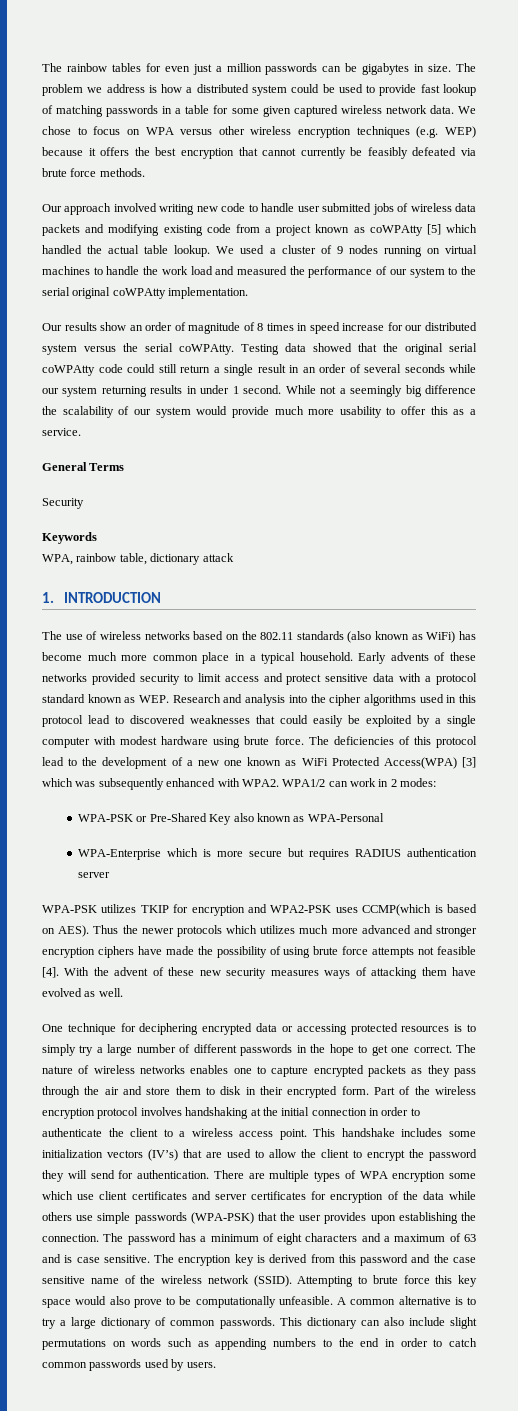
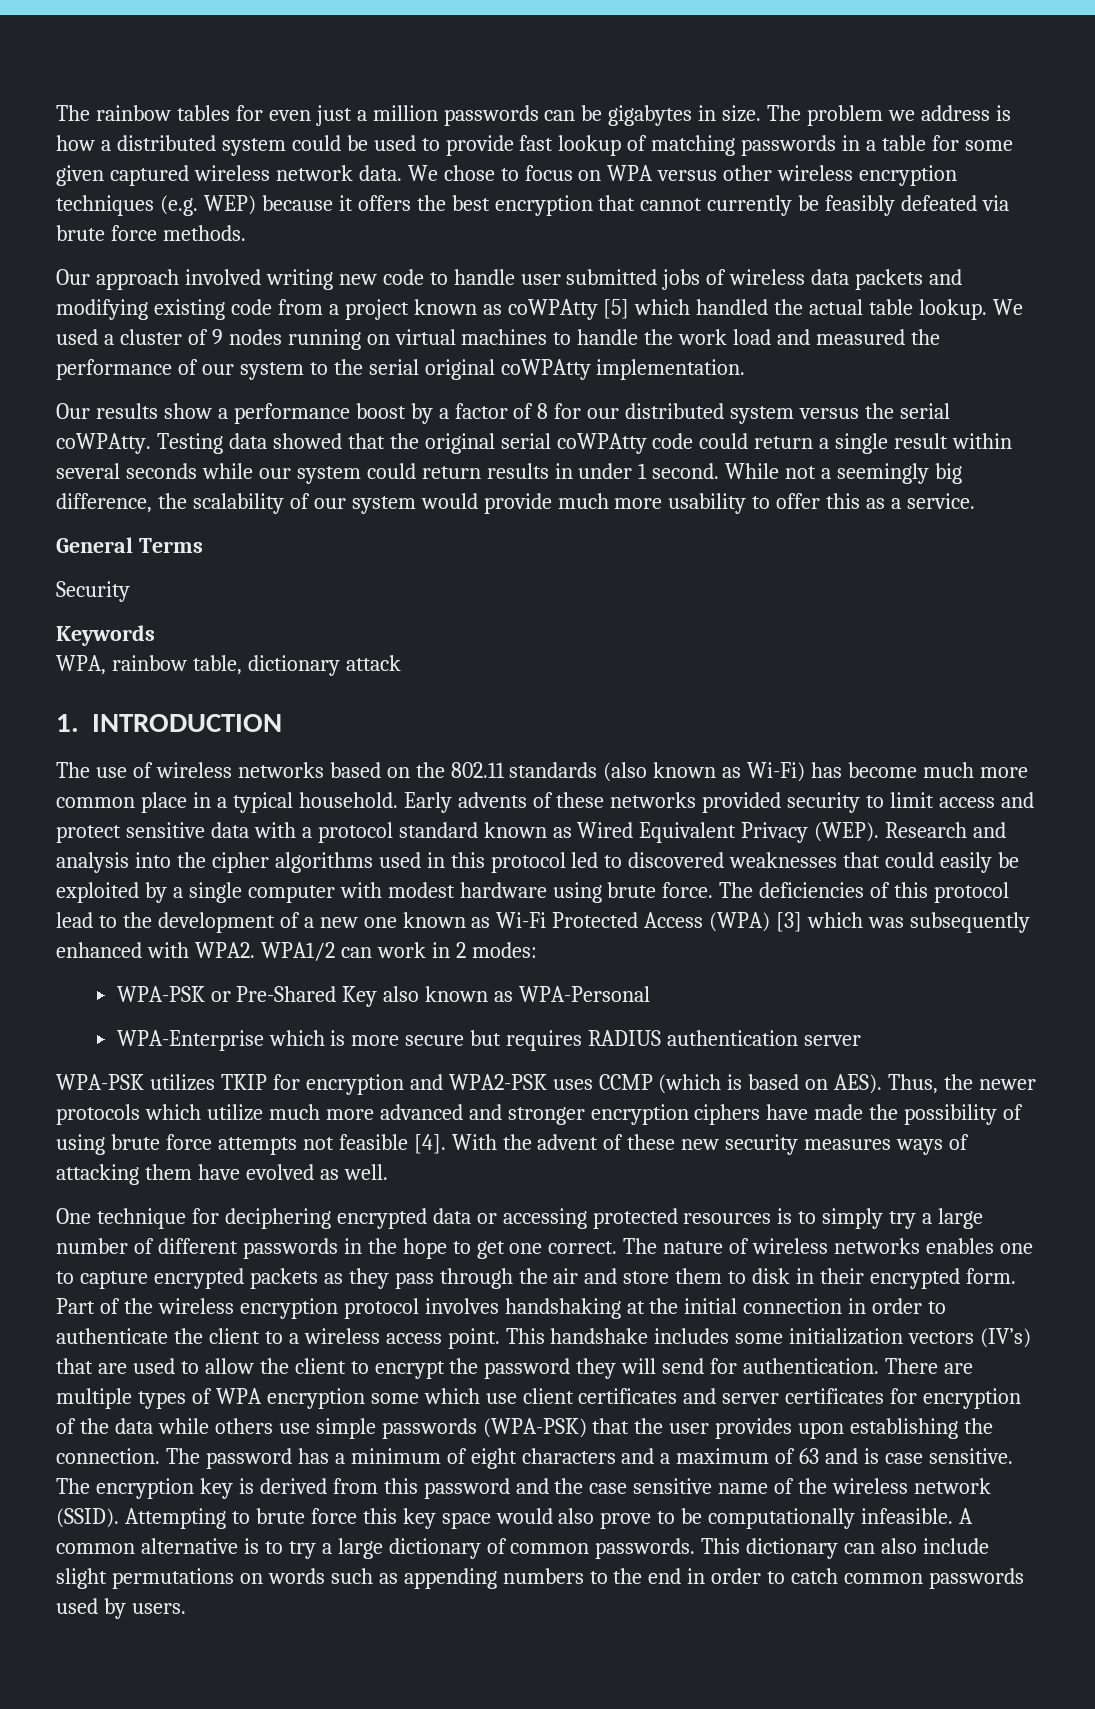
[129,322,385,334] an order of magnitude of 8 times in speed increase -> [217,403,549,424] a performance boost by a factor of 8
[158,364,177,373] still -> (749, 441) none
[289,364,361,373] in an order of -> [952,433,1013,449] within
[101,386,147,397] returning -> [366,463,481,479] could return
[424,385,476,394] difference -> [56,493,152,513] difference,
[426,631,456,643] WiFi) -> [747,762,806,782] Wi-Fi)
[139,695,170,703] WEP. -> [577,822,880,843] Wired Equivalent Privacy (WEP).
[88,715,110,724] lead -> [571,852,599,868] led
[301,757,457,769] WiFi Protected Access(WPA) -> [496,912,771,932] Wi-Fi Protected Access (WPA)
[362,904,432,916] CCMP(which -> [598,1074,722,1094] CCMP (which
[93,925,119,934] Thus -> [888,1074,939,1094] Thus,
[260,925,296,934] utilizes -> [206,1104,263,1121] utilize
[278,1296,333,1305] unfeasible. -> [861,1508,954,1524] infeasible.

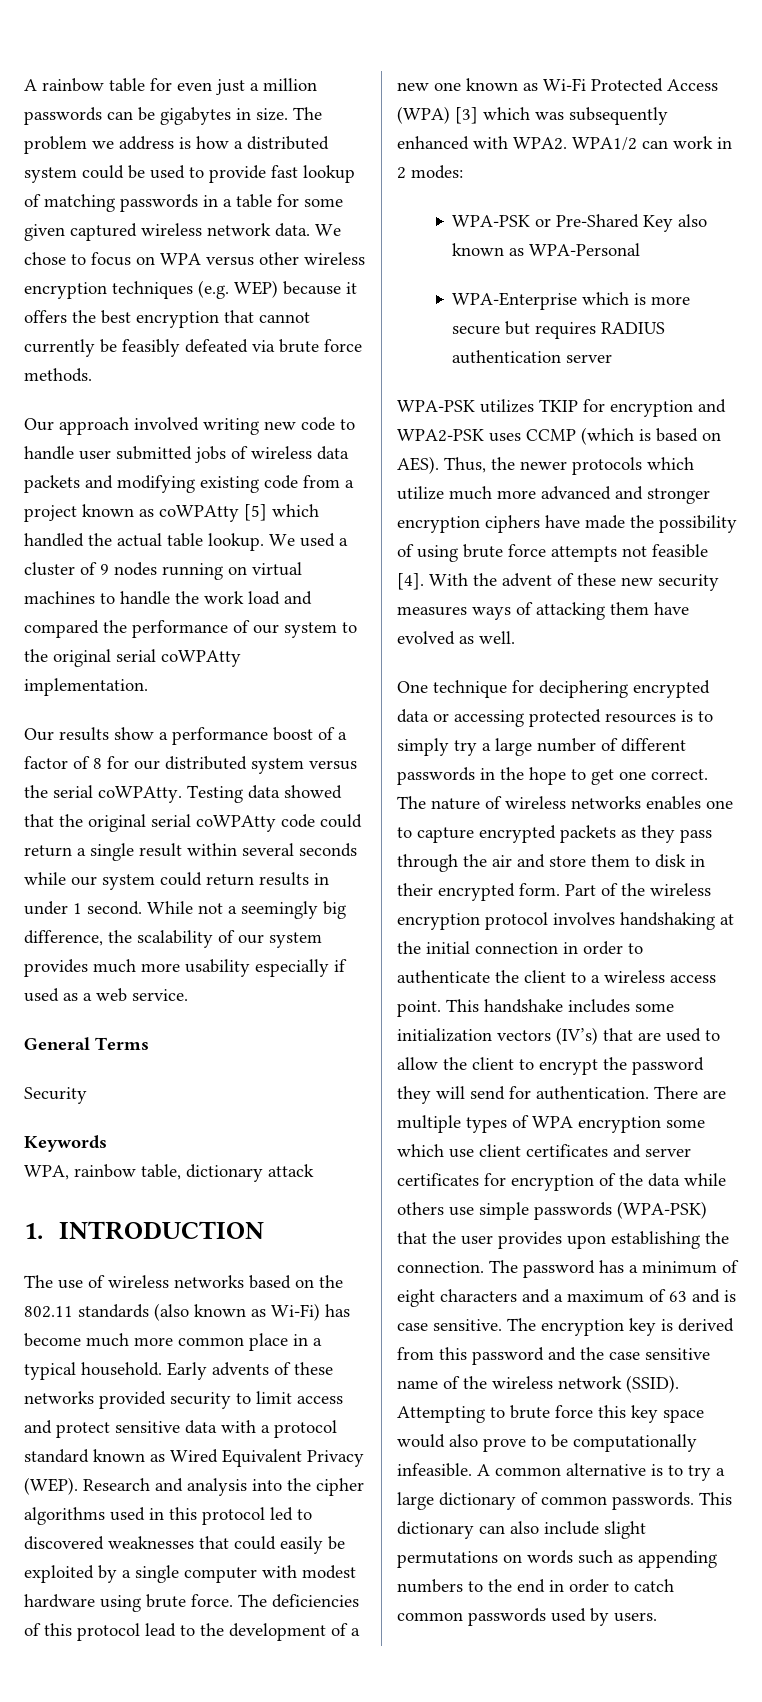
[56,105,230,121] The rainbow tables -> [24,78,145,92] A rainbow table
[816,329,906,345] measured -> [24,620,99,638] compared
[368,359,495,380] serial original -> [53,649,156,667] original serial
[410,403,433,424] by -> [318,727,335,740] of
[420,493,552,514] would provide -> [24,959,88,977] provides
[752,493,861,509] to offer this -> [255,959,347,977] [24,988,59,1002] especially if used
(902, 503) none -> [96,988,127,1002] web

